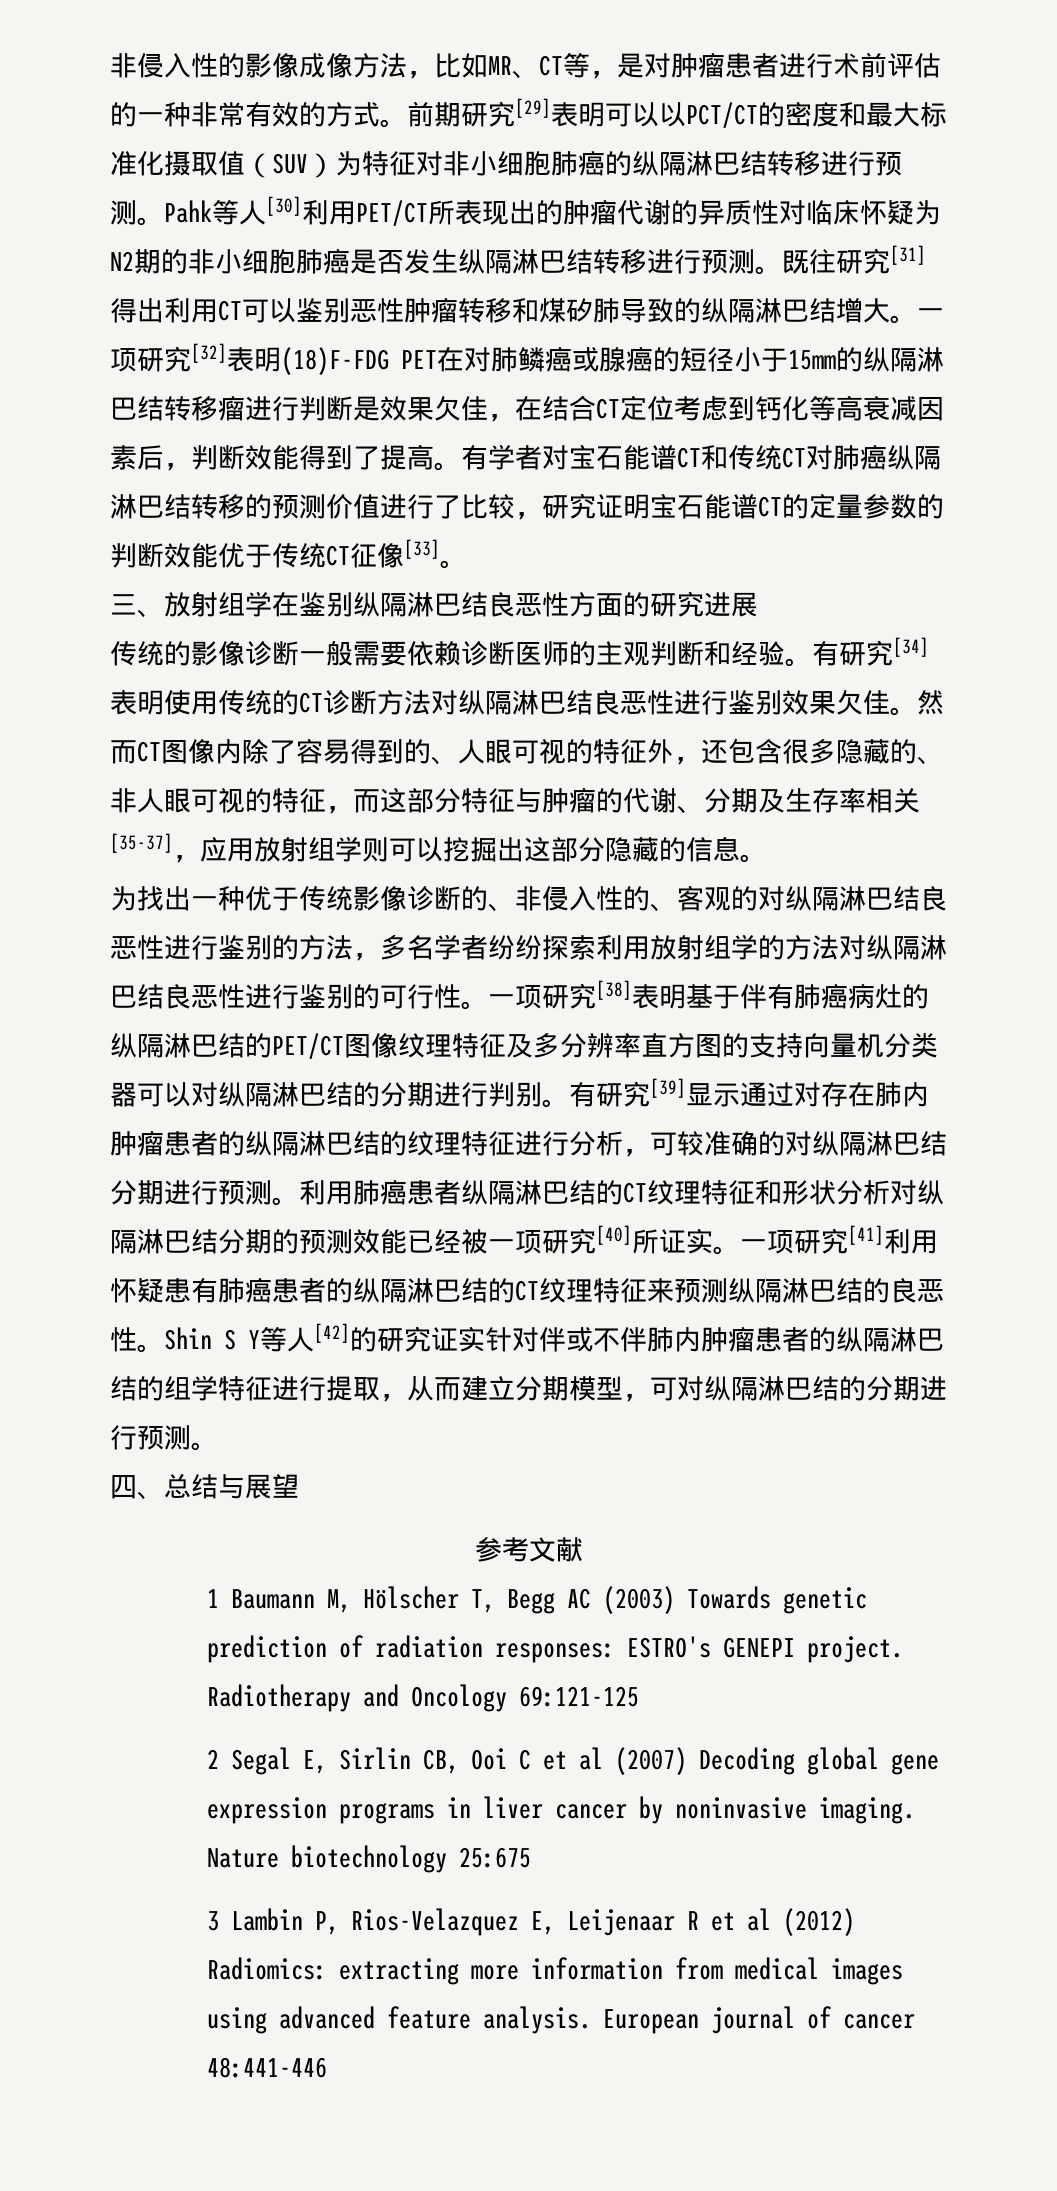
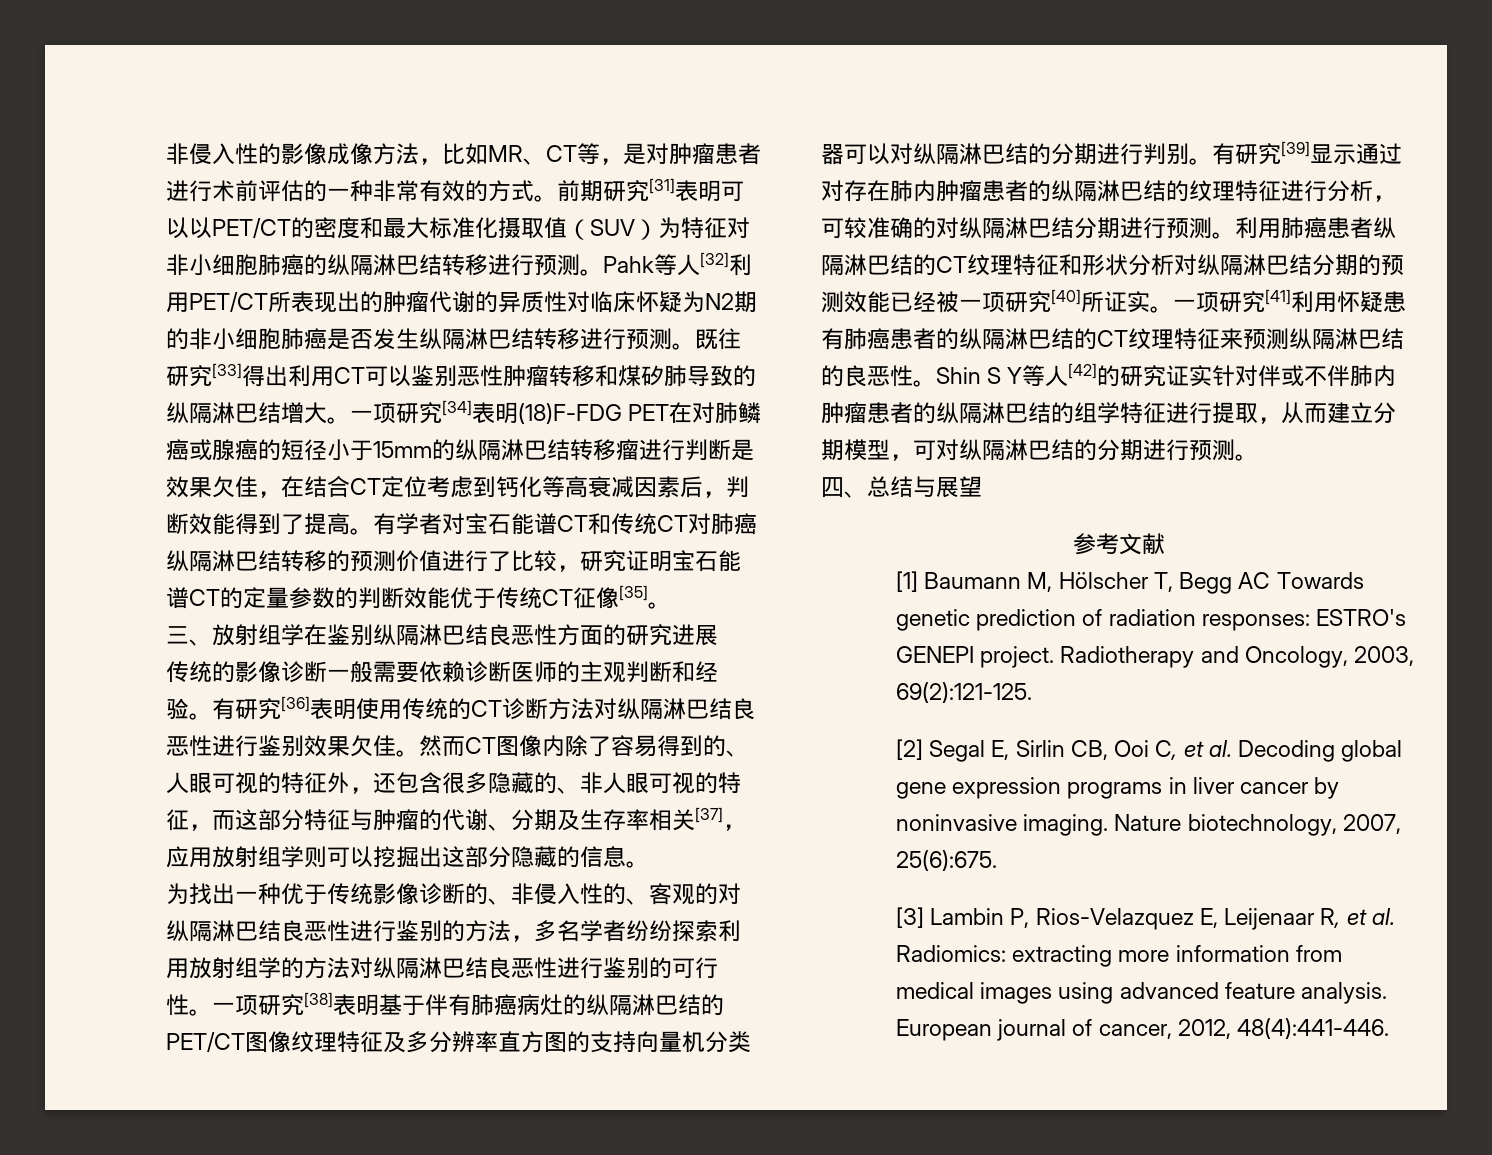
[515,98,551,118] [29] -> [649,178,675,194] [31]
[686,102,758,128] PCT/CT -> [212,218,291,239] PET/CT
[266,196,302,216] [30] -> [700,252,729,268] [32]
[890,245,926,265] [31] -> [212,363,242,379] [33]
[191,343,227,363] [32] -> [442,400,472,416] [34]
[404,539,440,559] [33] -> [619,585,648,601] [35]
[893,637,929,657] [34] -> [281,696,310,712] [36]
[110,833,173,853] [35-37] -> [695,807,723,823] [37]
[206,1589,219,1608] 1 -> [896,571,919,592] [1]
[602,1586,675,1614] (2003) -> (1271, 580) none
[410,1684,639,1712] [206,1749,219,1769] Oncology 69:121-125 // 2 -> [1244,646,1415,668] [896,682,1033,703] [896,739,924,760] Oncology, 2003, 69(2):121-125. // [2]
[518,1747,687,1775] C et al (2007) -> [1155,740,1232,760] C, et al.
[290,1845,531,1873] [206,1911,219,1931] biotechnology 25:675 // 3 -> [1187,814,1401,836] [896,850,998,871] [896,907,925,928] biotechnology, 2007, 25(6):675. // [3]
[686,1908,855,1936] R et al (2012) -> [1320,908,1395,928] R, et al.
[842,2014,915,2029] [206,2057,327,2078] cancer 48:441-446 -> [1098,1018,1390,1039] cancer, 2012, 48(4):441-446.

